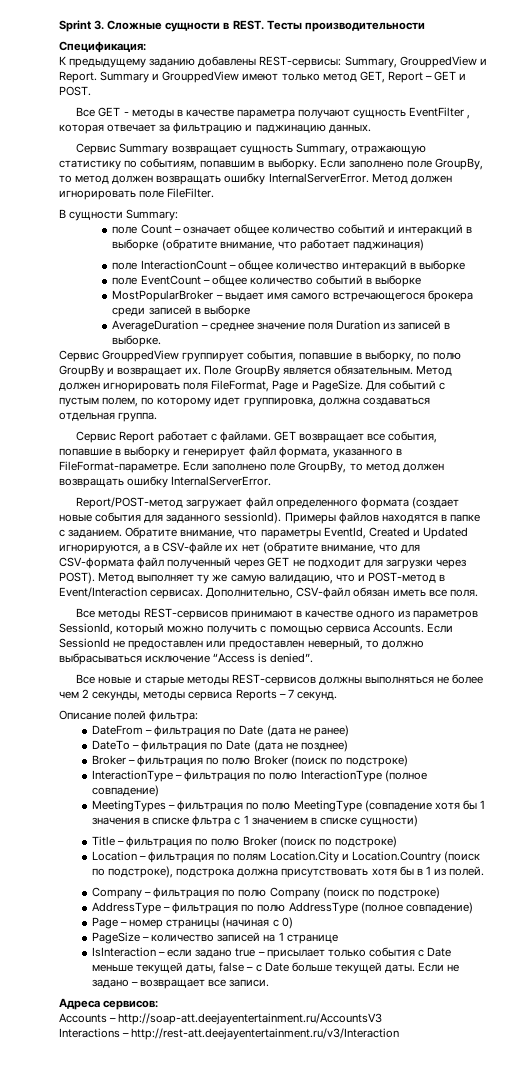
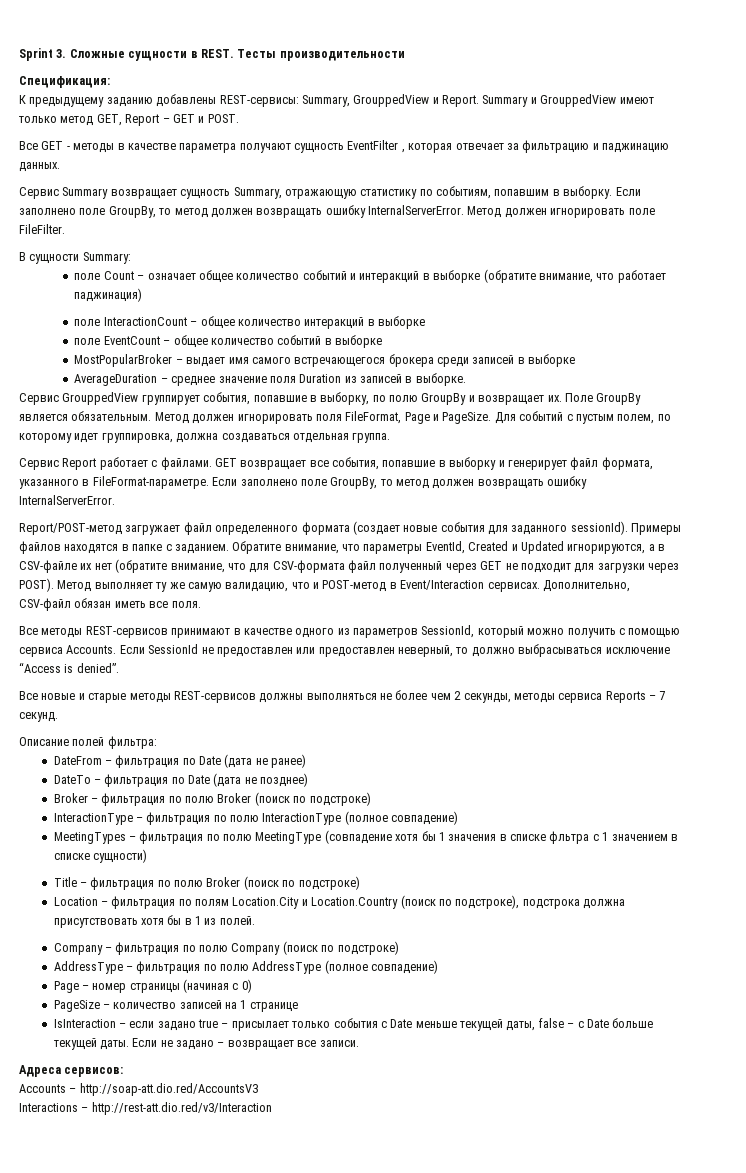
[118,1013,383,1025] http://soap-att.deejayentertainment.ru/AccountsV3 -> [79,1083,258,1096] http://soap-att.dio.red/AccountsV3
[131,1028,400,1040] http://rest-att.deejayentertainment.ru/v3/Interaction -> [91,1102,272,1115] http://rest-att.dio.red/v3/Interaction

